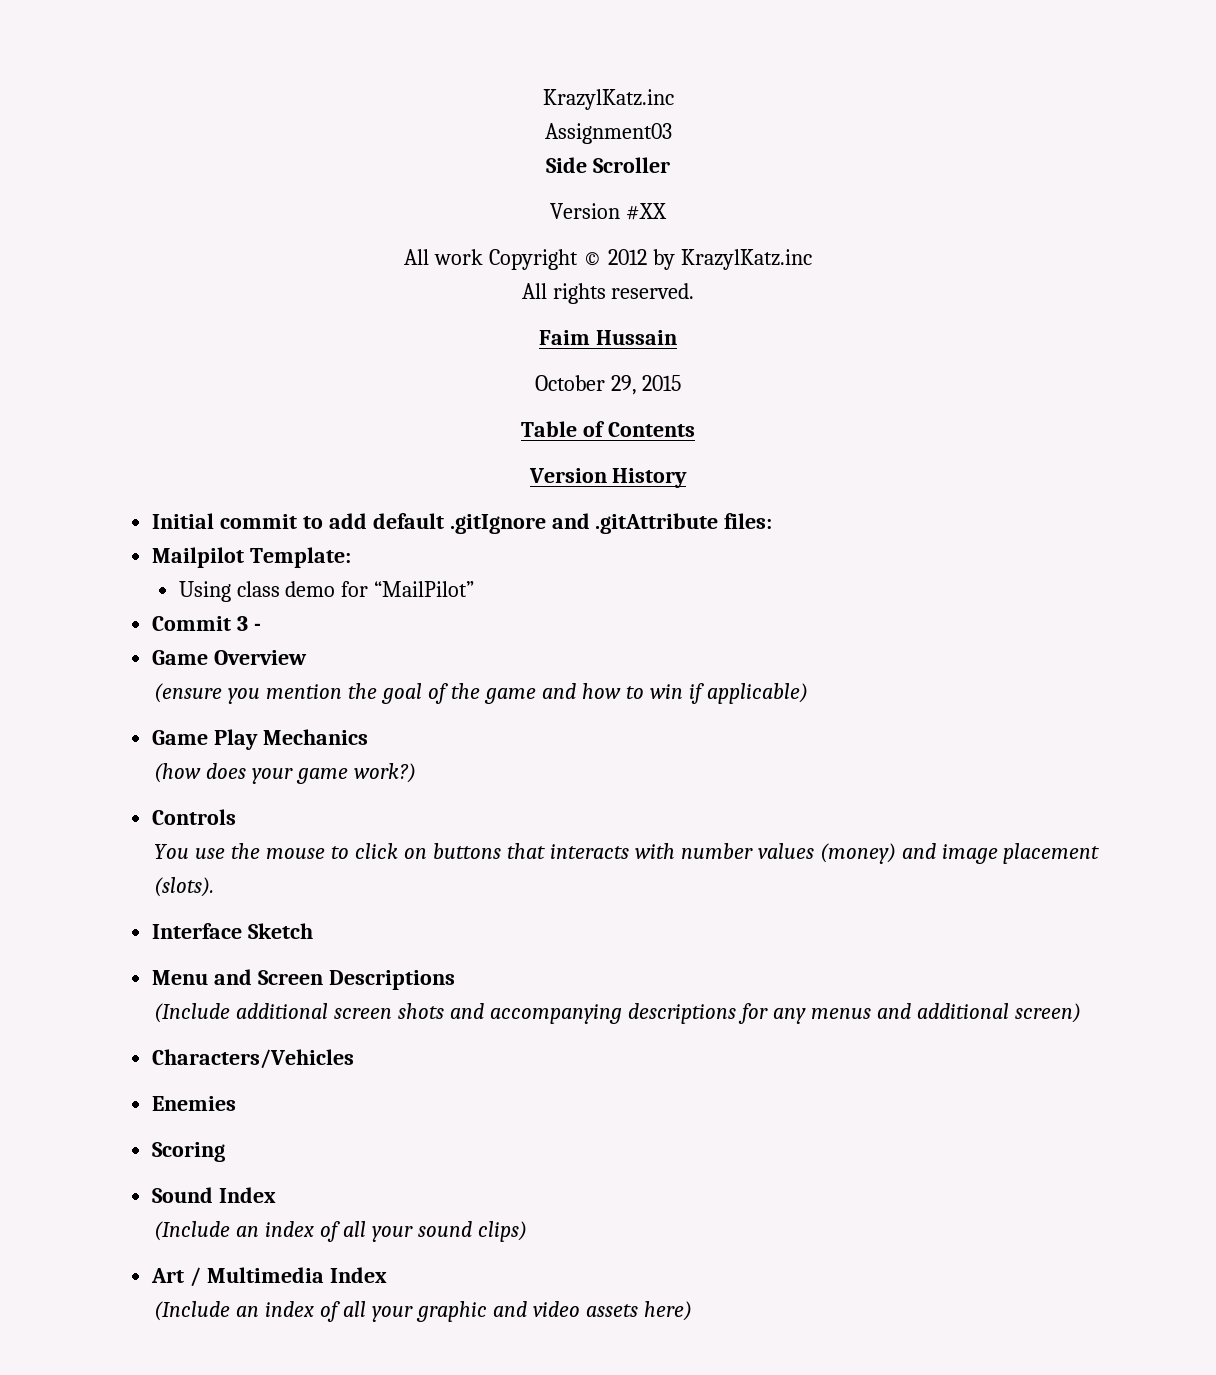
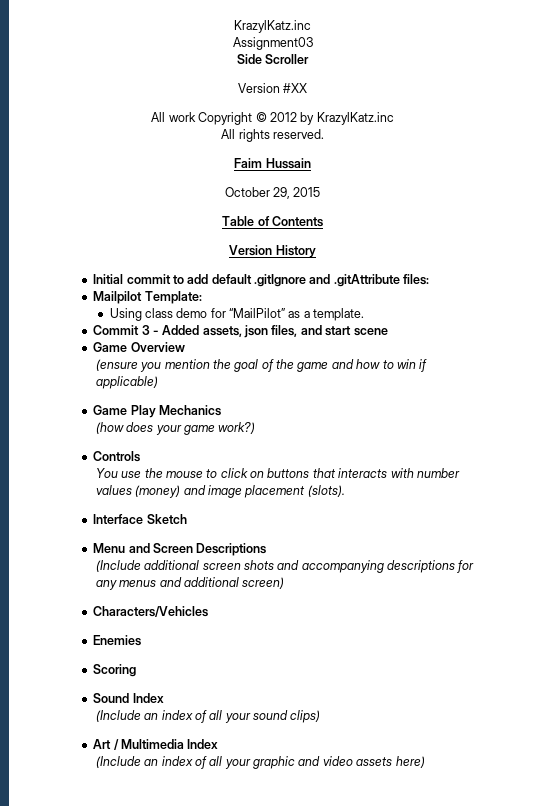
(475, 589) none -> [288,308,365,321] as a template.
(261, 627) none -> [162,325,388,338] Added assets, json files, and start scene

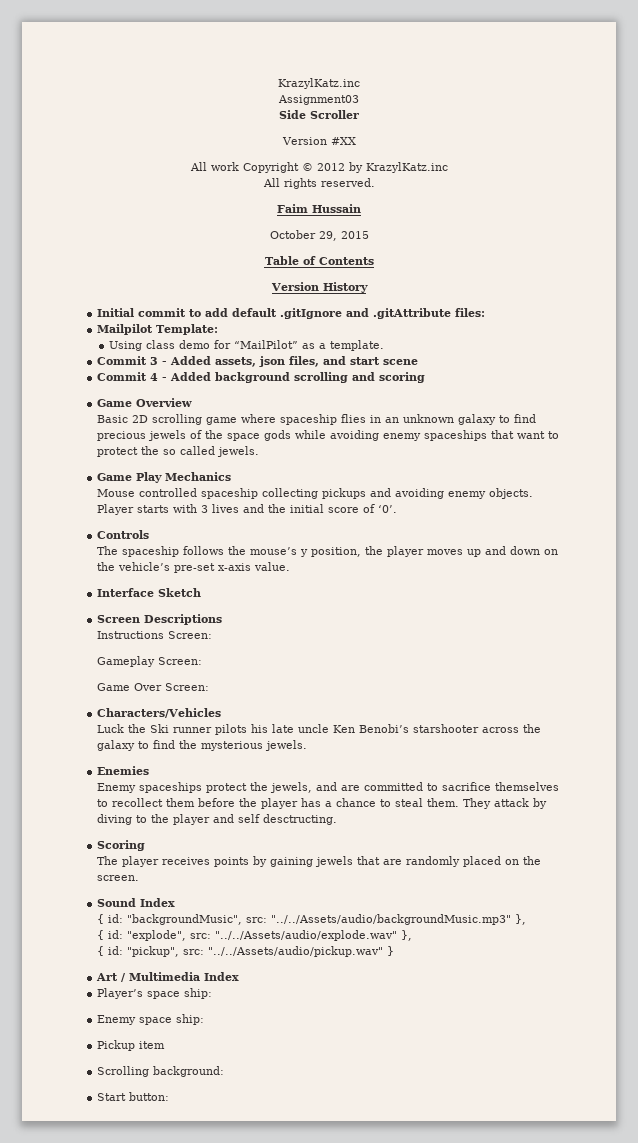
[93,342,185,352] [95,359,428,372] [95,376,158,389] [93,405,221,418] [95,422,256,435] [93,451,141,462] [95,468,460,478] [95,485,345,498] Game Overview // (ensure you mention the goal of the game and how to win if applicable) // Game Play Mechanics // (how does your game work?) // Controls // You use the mouse to click on buttons that interacts with number values (money) and image placement (slots). -> [96,372,425,383] [96,398,192,407] [96,414,536,425] [96,430,559,441] [96,446,259,457] [96,472,231,483] [96,488,533,499] [96,504,397,515] [96,530,149,539] [96,546,558,557] [96,562,290,573] Commit 4 - Added background scrolling and scoring // Game Overview // Basic 2D scrolling game where spaceship flies in an unknown galaxy to find precious jewels of the space gods while avoiding enemy spaceships that want to protect the so called jewels. // Game Play Mechanics // Mouse controlled spaceship collecting pickups and avoiding enemy objects. Player starts with 3 lives and the initial score of ‘0’. // Controls // The spaceship follows the mouse’s y position, the player moves up and down on the vehicle’s pre-set x-axis value.
[93,543,150,553] Menu and -> (201, 592) none
[95,560,475,573] [95,577,285,590] [93,606,209,617] [93,635,142,646] [93,664,137,677] [93,693,164,703] [95,710,321,723] [93,739,219,750] [95,756,425,769] (Include additional screen shots and accompanying descriptions for any menus and additional screen) // Characters/Vehicles // Enemies // Scoring // Sound Index // (Include an index of all your sound clips) // Art / Multimedia Index // (Include an index of all your graphic and video assets here) -> [96,631,212,639] [96,656,202,667] [96,683,209,691] [96,708,221,718] [96,724,541,735] [96,740,307,751] [96,766,149,775] [96,782,559,793] [96,798,547,809] [96,814,337,825] [96,840,145,851] [96,856,541,867] [96,875,139,881] [96,898,175,907] [96,914,526,925] [96,930,412,941] [96,946,394,957] [95,972,239,982] [96,988,212,999] [96,1014,204,1025] [96,1040,165,1051] [96,1066,224,1077] [96,1092,169,1101] Instructions Screen: // Gameplay Screen: // Game Over Screen: // Characters/Vehicles // Luck the Ski runner pilots his late uncle Ken Benobi’s starshooter across the galaxy to find the mysterious jewels. // Enemies // Enemy spaceships protect the jewels, and are committed to sacrifice themselves to recollect them before the player has a chance to steal them. They attack by diving to the player and self desctructing. // Scoring // The player receives points by gaining jewels that are randomly placed on the screen. // Sound Index // { id: "backgroundMusic", src: "../../Assets/audio/backgroundMusic.mp3" }, // { id: "explode", src: "../../Assets/audio/explode.wav" }, // { id: "pickup", src: "../../Assets/audio/pickup.wav" } // Art / Multimedia Index // Player’s space ship: // Enemy space ship: // Pickup item // Scrolling background: // Start button:

